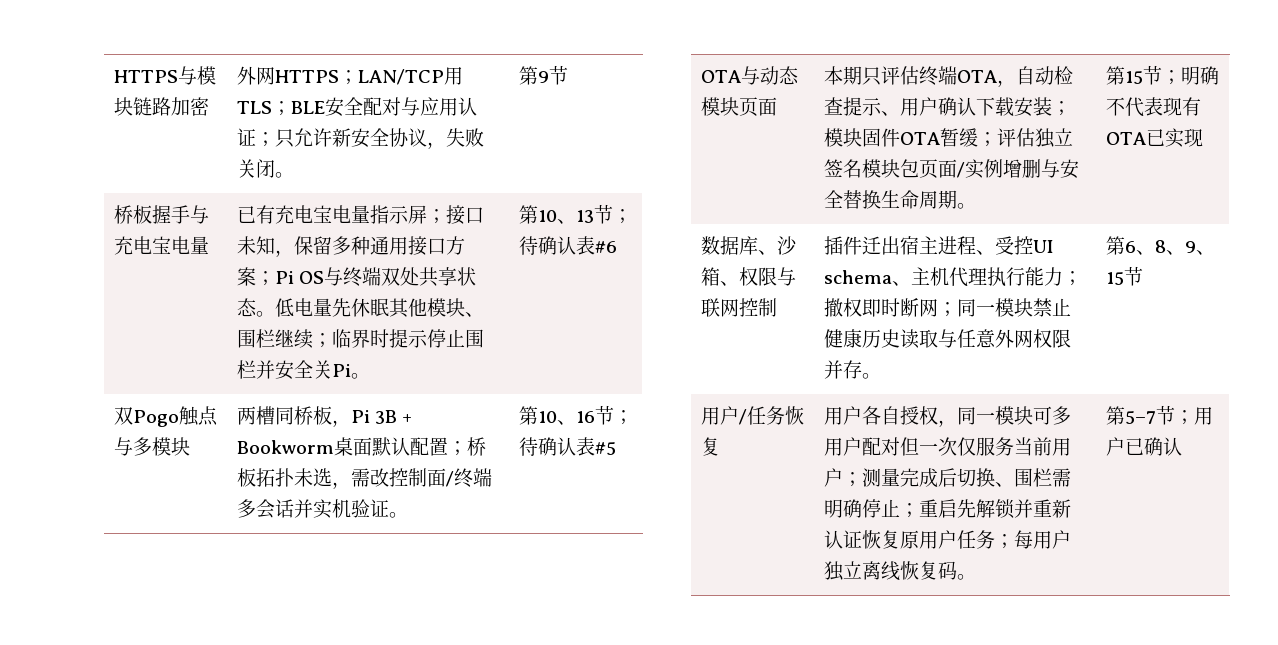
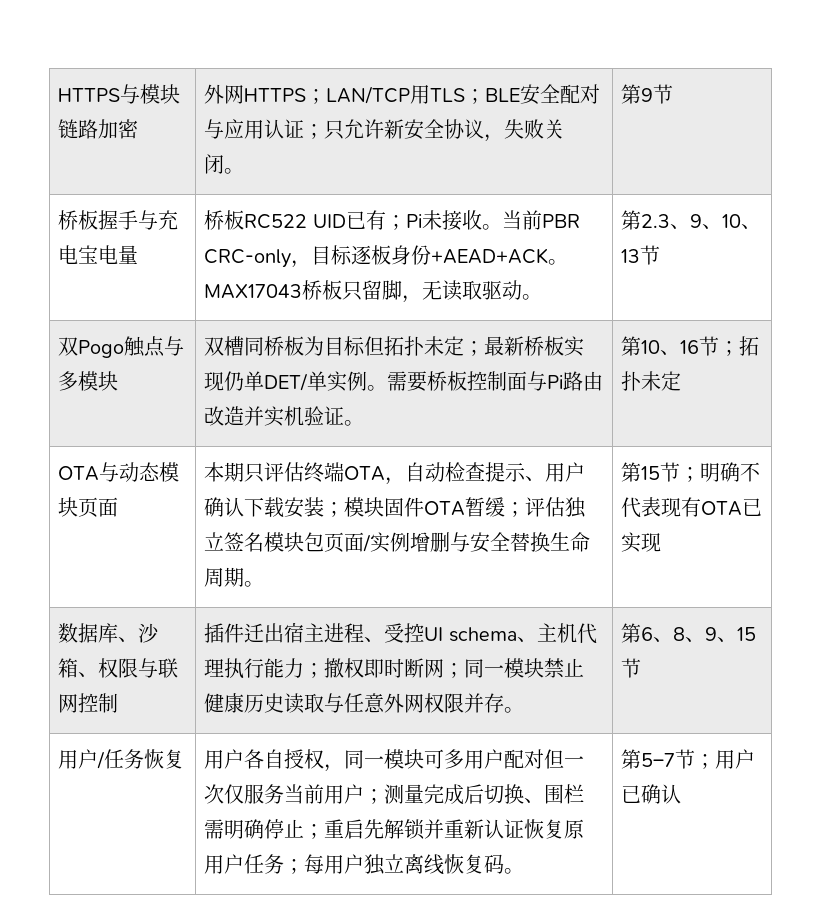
[236,205,484,225] [236,236,465,257] [236,267,476,287] [236,298,484,318] [236,329,484,349] [236,360,370,380] [518,205,538,224] 已有充电宝电量指示屏；接口未知，保留多种通用接口方案；Pi OS与终端双处共享状态。低电量先休眠其他模块、围栏继续；临界时提示停止围栏并安全关Pi。 | 第 -> [204,210,580,231] [204,245,569,268] [204,280,543,303] [621,210,723,230] 桥板RC522 UID已有；Pi未接收。当前PBR CRC-only，目标逐板身份+AEAD+ACK。MAX17043桥板只留脚，无读取驱动。 | 第2.3、9、
[612,209,632,224] [518,236,617,255] ；待确认表#6 -> (661, 255) none
[236,406,256,425] 两 -> [204,337,225,356] 双
[331,410,412,427] [236,437,486,456] [236,468,492,489] [236,499,294,519] ，Pi 3B + Bookworm桌面默认配置；桥板拓扑未选，需改控制面/终端多会话 -> [304,336,585,357] [204,371,604,392] [204,406,245,426] 为目标但拓扑未定；最新桥板实现仍单DET/单实例。需要桥板控制面与Pi路由改造
[518,437,616,456] 待确认表#5 -> [739,336,760,356] [621,371,682,391] 拓扑未定

